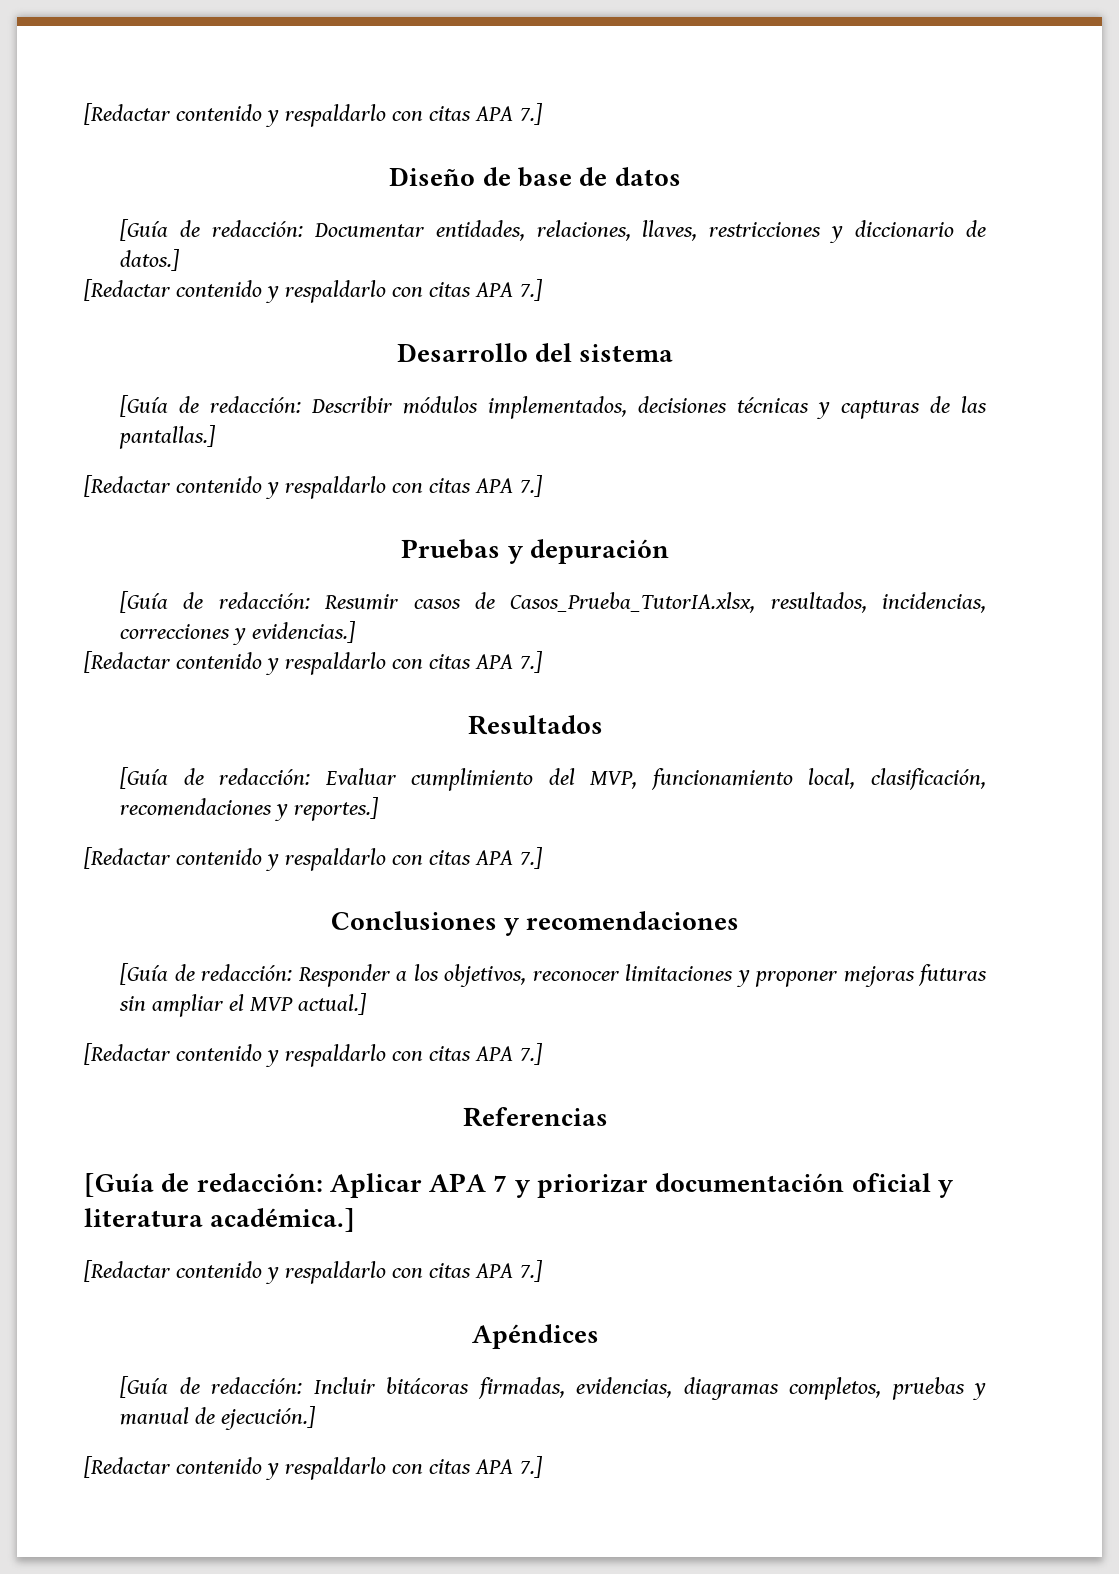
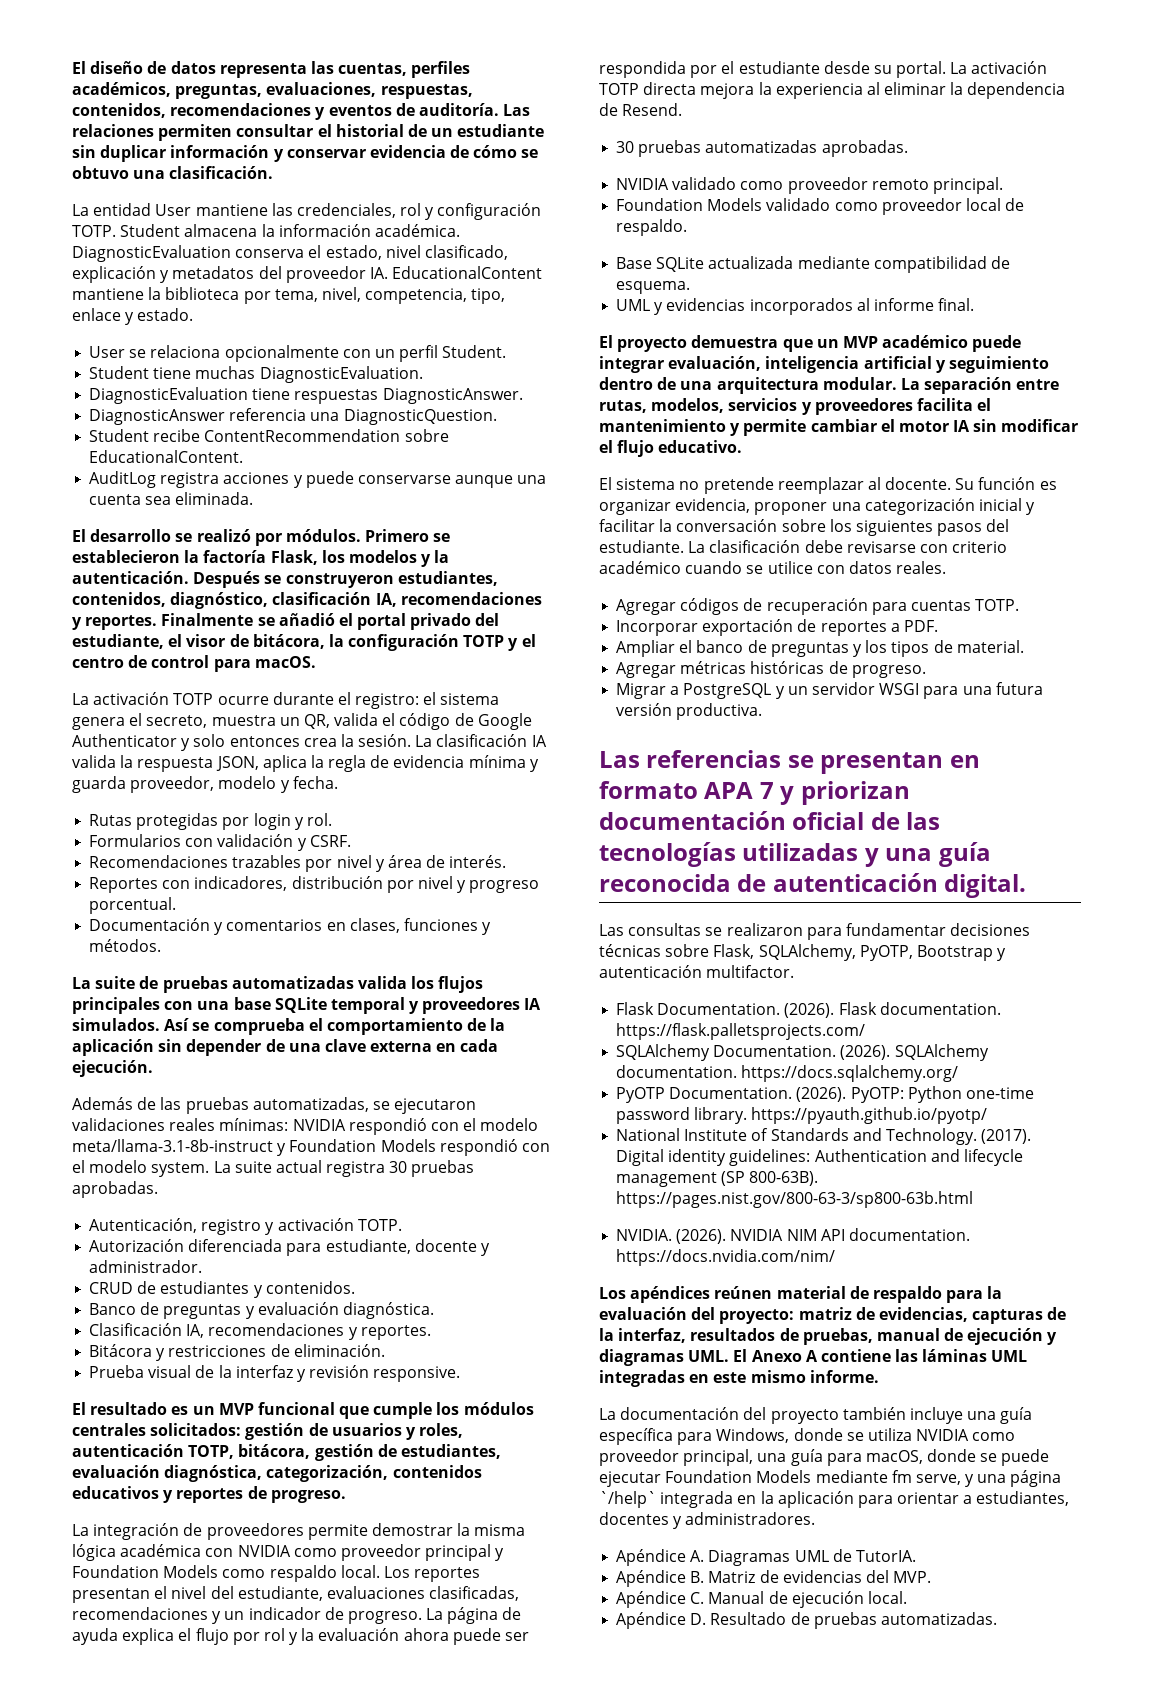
[84,103,543,127] [389,167,681,187] [120,219,987,243] [120,249,181,271] [84,279,543,303] [396,343,674,362] [120,395,987,419] [119,425,217,449] [84,475,543,499] [401,539,669,564] [120,591,986,613] [120,621,357,645] [84,651,543,675] [467,715,603,735] [120,767,986,791] [120,797,380,821] [84,847,543,871] [330,911,740,936] [120,963,987,987] [119,993,368,1017] [84,1043,543,1067] [462,1107,608,1127] [84,1173,422,1198] [Redactar contenido y respaldarlo con citas APA 7.] // Diseño de base de datos // [Guía de redacción: Documentar entidades, relaciones, llaves, restricciones y diccionario de datos.] // [Redactar contenido y respaldarlo con citas APA 7.] // Desarrollo del sistema // [Guía de redacción: Describir módulos implementados, decisiones técnicas y capturas de las pantallas.] // [Redactar contenido y respaldarlo con citas APA 7.] // Pruebas y depuración // [Guía de redacción: Resumir casos de Casos_Prueba_TutorIA.xlsx, resultados, incidencias, correcciones y evidencias.] // [Redactar contenido y respaldarlo con citas APA 7.] // Resultados // [Guía de redacción: Evaluar cumplimiento del MVP, funcionamiento local, clasificación, recomendaciones y reportes.] // [Redactar contenido y respaldarlo con citas APA 7.] // Conclusiones y recomendaciones // [Guía de redacción: Responder a los objetivos, reconocer limitaciones y proponer mejoras futuras sin ampliar el MVP actual.] // [Redactar contenido y respaldarlo con citas APA 7.] // Referencias // [Guía de redacción: Aplicar -> [72,61,471,78] [72,82,473,99] [72,103,531,120] [72,124,545,141] [72,145,539,162] [72,166,274,179] [72,203,542,220] [72,224,460,237] [72,245,508,262] [72,266,543,283] [72,287,506,304] [72,308,194,325] [89,345,507,362] [89,366,423,383] [89,387,523,404] [89,408,497,425] [89,429,449,442] [89,450,244,463] [89,471,547,488] [89,492,254,505] [72,529,451,546] [72,550,450,567] [72,571,498,588] [72,592,542,609] [72,613,500,630] [72,634,536,651] [72,655,316,672] [72,692,500,709] [72,713,532,730] [72,734,547,751] [72,755,539,772] [72,776,338,793] [89,813,332,830] [89,834,351,851] [89,855,507,872] [89,876,540,893] [89,897,177,914] [89,918,492,935] [89,939,162,952] [72,976,484,993] [72,997,542,1014] [72,1018,506,1035] [72,1039,499,1056] [72,1060,153,1077] [72,1097,477,1114] [72,1118,539,1135] [72,1139,550,1156] [72,1160,475,1177] [72,1181,158,1198] [89,1218,402,1235] [89,1239,490,1256] [89,1260,203,1273] [89,1281,355,1298] [89,1302,434,1319] [89,1323,431,1340] [89,1344,385,1361] [89,1365,461,1382] [72,1402,534,1419] [72,1423,464,1440] [72,1444,501,1461] [72,1465,482,1482] [72,1486,346,1503] [72,1523,526,1540] [72,1544,505,1561] [72,1565,481,1582] [72,1586,520,1603] [72,1607,522,1624] [72,1628,530,1645] [599,61,1048,78] [599,82,1066,99] [599,103,683,116] [616,140,908,157] [616,177,1003,194] [616,198,1025,215] [616,219,688,236] [616,256,1010,273] [616,281,691,294] [616,298,975,315] [599,335,1022,352] [599,356,1049,373] [599,377,1060,394] [599,398,992,415] [599,419,1079,436] [599,440,743,457] [599,477,1057,494] [599,498,1036,515] [599,519,1010,536] [599,540,1008,553] [599,561,947,574] [616,598,1020,615] [616,619,938,636] [616,640,1024,657] [616,661,926,678] [616,682,1043,699] [616,703,763,720] [599,750,980,774] [599,781,698,799] El diseño de datos representa las cuentas, perfiles académicos, preguntas, evaluaciones, respuestas, contenidos, recomendaciones y eventos de auditoría. Las relaciones permiten consultar el historial de un estudiante sin duplicar información y conservar evidencia de cómo se obtuvo una clasificación. // La entidad User mantiene las credenciales, rol y configuración TOTP. Student almacena la información académica. DiagnosticEvaluation conserva el estado, nivel clasificado, explicación y metadatos del proveedor IA. EducationalContent mantiene la biblioteca por tema, nivel, competencia, tipo, enlace y estado. // User se relaciona opcionalmente con un perfil Student. // Student tiene muchas DiagnosticEvaluation. // DiagnosticEvaluation tiene respuestas DiagnosticAnswer. // DiagnosticAnswer referencia una DiagnosticQuestion. // Student recibe ContentRecommendation sobre EducationalContent. // AuditLog registra acciones y puede conservarse aunque una cuenta sea eliminada. // El desarrollo se realizó por módulos. Primero se establecieron la factoría Flask, los modelos y la autenticación. Después se construyeron estudiantes, contenidos, diagnóstico, clasificación IA, recomendaciones y reportes. Finalmente se añadió el portal privado del estudiante, el visor de bitácora, la configuración TOTP y el centro de control para macOS. // La activación TOTP ocurre durante el registro: el sistema genera el secreto, muestra un QR, valida el código de Google Authenticator y solo entonces crea la sesión. La clasificación IA valida la respuesta JSON, aplica la regla de evidencia mínima y guarda proveedor, modelo y fecha. // Rutas protegidas por login y rol. // Formularios con validación y CSRF. // Recomendaciones trazables por nivel y área de interés. // Reportes con indicadores, distribución por nivel y progreso porcentual. // Documentación y comentarios en clases, funciones y métodos. // La suite de pruebas automatizadas valida los flujos principales con una base SQLite temporal y proveedores IA simulados. Así se comprueba el comportamiento de la aplicación sin depender de una clave externa en cada ejecución. // Además de las pruebas automatizadas, se ejecutaron validaciones reales mínimas: NVIDIA respondió con el modelo meta/llama-3.1-8b-instruct y Foundation Models respondió con el modelo system. La suite actual registra 30 pruebas aprobadas. // Autenticación, registro y activación TOTP. // Autorización diferenciada para estudiante, docente y administrador. // CRUD de estudiantes y contenidos. // Banco de preguntas y evaluación diagnóstica. // Clasificación IA, recomendaciones y reportes. // Bitácora y restricciones de eliminación. // Prueba visual de la interfaz y revisión responsive. // El resultado es un MVP funcional que cumple los módulos centrales solicitados: gestión de usuarios y roles, autenticación TOTP, bitácora, gestión de estudiantes, evaluación diagnóstica, categorización, contenidos educativos y reportes de progreso. // La integración de proveedores permite demostrar la misma lógica académica con NVIDIA como proveedor principal y Foundation Models como respaldo local. Los reportes presentan el nivel del estudiante, evaluaciones clasificadas, recomendaciones y un indicador de progreso. La página de ayuda explica el flujo por rol y la evaluación ahora puede ser respondida por el estudiante desde su portal. La activación TOTP directa mejora la experiencia al eliminar la dependencia de Resend. // 30 pruebas automatizadas aprobadas. // NVIDIA validado como proveedor remoto principal. // Foundation Models validado como proveedor local de respaldo. // Base SQLite actualizada mediante compatibilidad de esquema. // UML y evidencias incorporados al informe final. // El proyecto demuestra que un MVP académico puede integrar evaluación, inteligencia artificial y seguimiento dentro de una arquitectura modular. La separación entre rutas, modelos, servicios y proveedores facilita el mantenimiento y permite cambiar el motor IA sin modificar el flujo educativo. // El sistema no pretende reemplazar al docente. Su función es organizar evidencia, proponer una categorización inicial y facilitar la conversación sobre los siguientes pasos del estudiante. La clasificación debe revisarse con criterio académico cuando se utilice con datos reales. // Agregar códigos de recuperación para cuentas TOTP. // Incorporar exportación de reportes a PDF. // Ampliar el banco de preguntas y los tipos de material. // Agregar métricas históricas de progreso. // Migrar a PostgreSQL y un servidor WSGI para una futura versión productiva. // Las referencias se presentan en formato
[537,1174,649,1198] priorizar -> [800,781,910,805] priorizan
[937,1180,953,1198] [84,1208,356,1232] [84,1260,543,1284] [471,1324,599,1349] [120,1376,987,1400] [120,1406,317,1430] [84,1456,543,1480] y literatura académica.] // [Redactar contenido y respaldarlo con citas APA 7.] // Apéndices // [Guía de redacción: Incluir bitácoras firmadas, evidencias, diagramas completos, pruebas y manual de ejecución.] // [Redactar contenido y respaldarlo con citas APA 7.] -> [870,812,941,830] [599,842,991,867] [599,873,1027,898] [599,923,1031,940] [599,944,1007,961] [599,965,795,978] [616,1002,1001,1018] [616,1023,866,1040] [616,1044,989,1061] [616,1065,959,1082] [616,1086,1034,1103] [616,1107,988,1124] [616,1128,1032,1145] [616,1149,1023,1166] [616,1171,819,1187] [616,1191,974,1208] [616,1228,970,1244] [616,1249,836,1266] [599,1286,1003,1303] [599,1307,1067,1324] [599,1328,1058,1345] [599,1349,1028,1366] [599,1370,879,1387] [599,1407,1033,1424] [599,1428,1016,1445] [599,1449,1050,1466] [599,1470,1062,1487] [599,1491,1070,1508] [599,1512,816,1529] [616,1549,916,1566] [616,1570,932,1587] [616,1591,907,1608] [616,1612,997,1629] de las tecnologías utilizadas y una guía reconocida de autenticación digital. // Las consultas se realizaron para fundamentar decisiones técnicas sobre Flask, SQLAlchemy, PyOTP, Bootstrap y autenticación multifactor. // Flask Documentation. (2026). Flask documentation. https://flask.palletsprojects.com/ // SQLAlchemy Documentation. (2026). SQLAlchemy documentation. https://docs.sqlalchemy.org/ // PyOTP Documentation. (2026). PyOTP: Python one-time password library. https://pyauth.github.io/pyotp/ // National Institute of Standards and Technology. (2017). Digital identity guidelines: Authentication and lifecycle management (SP 800-63B). https://pages.nist.gov/800-63-3/sp800-63b.html // NVIDIA. (2026). NVIDIA NIM API documentation. https://docs.nvidia.com/nim/ // Los apéndices reúnen material de respaldo para la evaluación del proyecto: matriz de evidencias, capturas de la interfaz, resultados de pruebas, manual de ejecución y diagramas UML. El Anexo A contiene las láminas UML integradas en este mismo informe. // La documentación del proyecto también incluye una guía específica para Windows, donde se utiliza NVIDIA como proveedor principal, una guía para macOS, donde se puede ejecutar Foundation Models mediante fm serve, y una página `/help` integrada en la aplicación para orientar a estudiantes, docentes y administradores. // Apéndice A. Diagramas UML de TutorIA. // Apéndice B. Matriz de evidencias del MVP. // Apéndice C. Manual de ejecución local. // Apéndice D. Resultado de pruebas automatizadas.

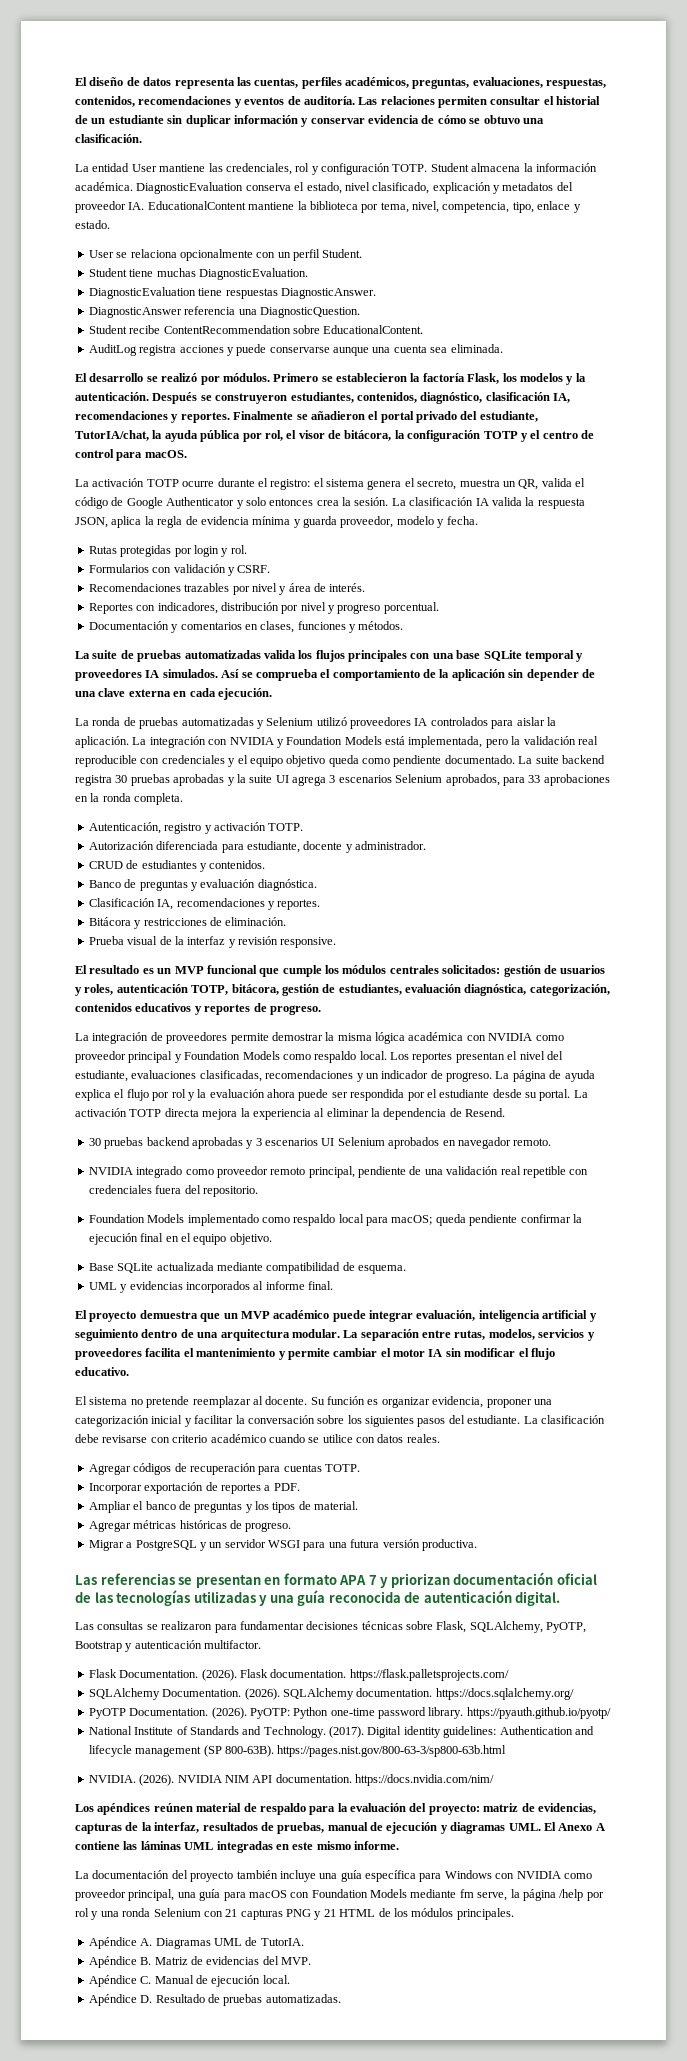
[278,613,335,626] añadió -> [310,411,365,420] añadieron
(164, 641) none -> [75,430,283,442] TutorIA/chat, la ayuda pública por rol,
[72,1097,477,1114] [72,1118,539,1135] [72,1139,550,1156] [72,1160,322,1177] Además de las pruebas automatizadas, se ejecutaron validaciones reales mínimas: NVIDIA respondió con el modelo meta/llama-3.1-8b-instruct y Foundation Models respondió con el modelo system. La suite actual -> [75,717,556,729] [75,736,598,748] [75,755,605,767] La ronda de pruebas automatizadas y Selenium utilizó proveedores IA controlados para aislar la aplicación. La integración con NVIDIA y Foundation Models está implementada, pero la validación real reproducible con credenciales y el equipo objetivo queda como pendiente documentado. La suite backend
[72,1181,158,1198] aprobadas. -> [173,774,610,786] [75,793,184,805] aprobadas y la suite UI agrega 3 escenarios Selenium aprobados, para 33 aprobaciones en la ronda completa.
[705,140,908,157] [616,177,737,190] automatizadas aprobadas. // NVIDIA validado -> [146,1137,552,1149] [88,1166,183,1178] backend aprobadas y 3 escenarios UI Selenium aprobados en navegador remoto. // NVIDIA integrado
[932,177,1003,194] [616,198,1025,215] [616,219,688,236] principal. // Foundation Models validado como proveedor local de respaldo. -> [308,1166,589,1178] [88,1185,258,1197] [88,1214,582,1226] [88,1233,272,1245] principal, pendiente de una validación real repetible con credenciales fuera del repositorio. // Foundation Models implementado como respaldo local para macOS; queda pendiente confirmar la ejecución final en el equipo objetivo.
[716,1428,912,1443] Windows, donde se utiliza -> [444,1870,515,1879] Windows con
[865,1449,1050,1466] [599,1471,661,1487] macOS, donde se puede ejecutar -> [248,1890,310,1898] macOS con
[965,1470,1062,1487] [599,1491,1070,1508] [599,1512,816,1529] y una página `/help` integrada en la aplicación para orientar a estudiantes, docentes y administradores. -> [510,1889,604,1901] [75,1908,514,1920] la página /help por rol y una ronda Selenium con 21 capturas PNG y 21 HTML de los módulos principales.

